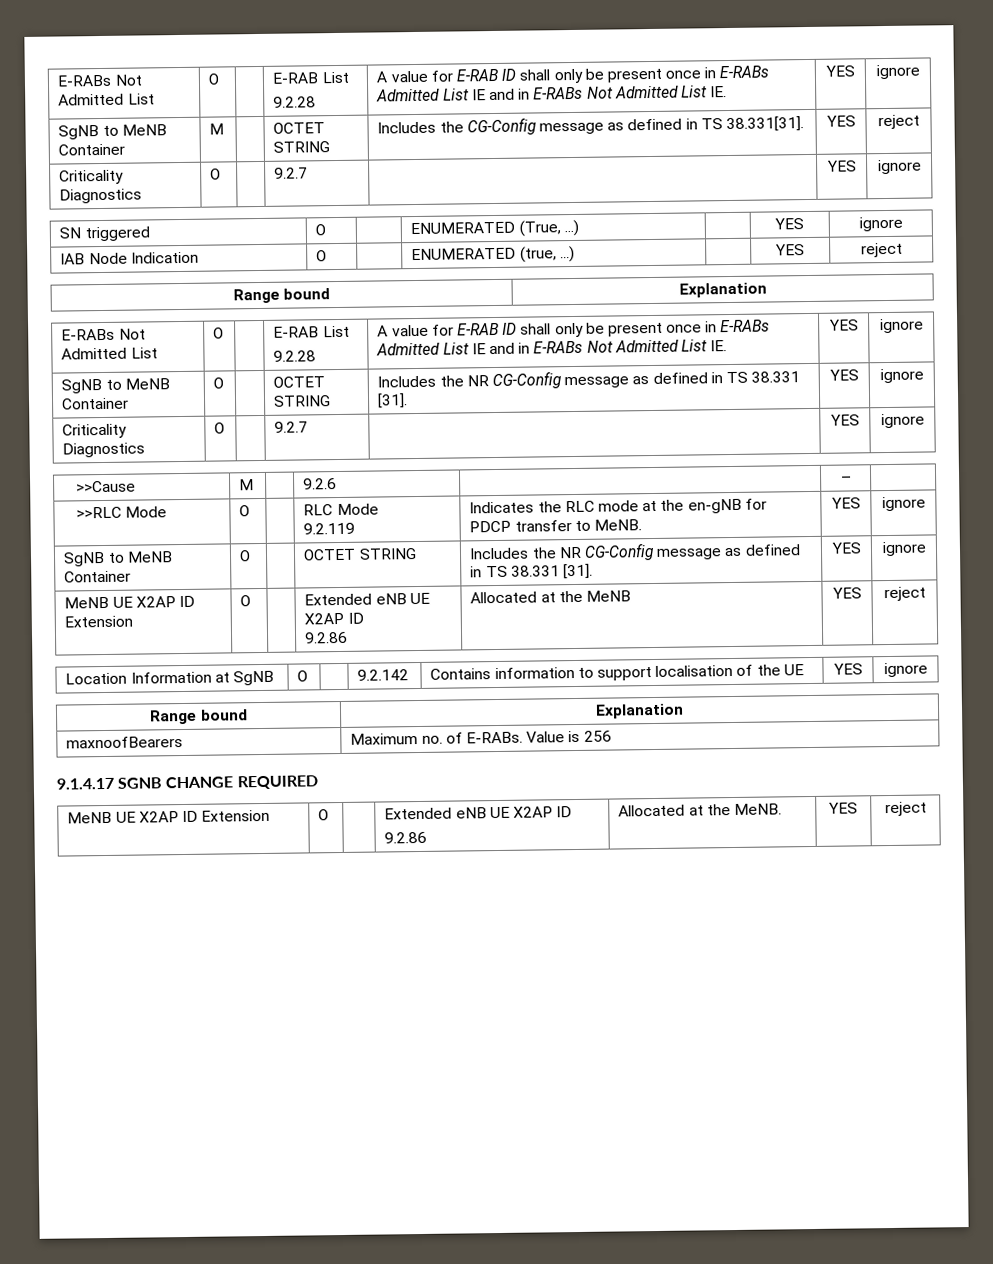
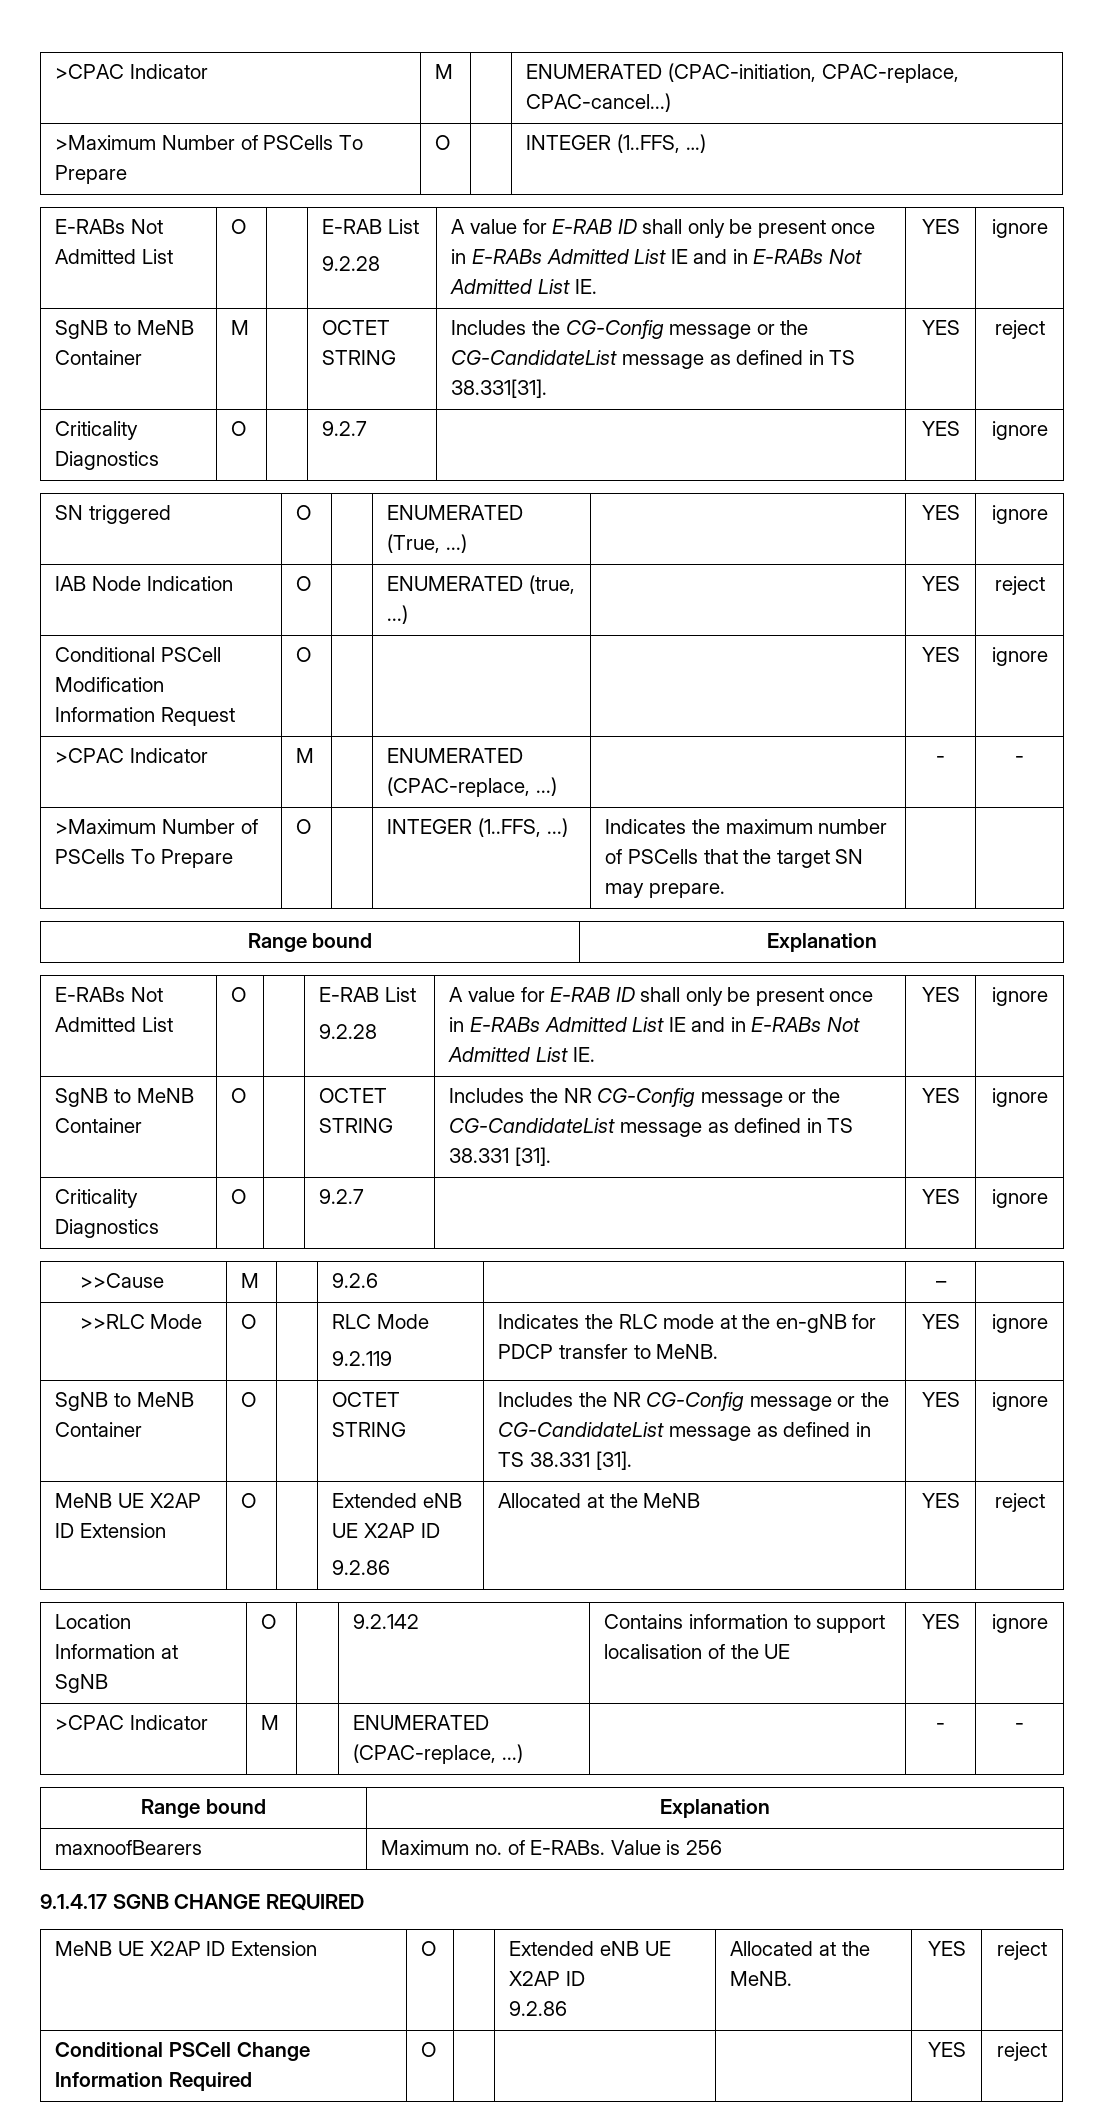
(57, 80) none -> [55,64,209,79] [435,64,454,79] [526,63,959,83] [526,93,672,112] [55,135,363,150] [55,165,128,184] [435,135,451,150] [526,134,706,153] >CPAC Indicator | M | | ENUMERATED (CPAC-initiation, CPAC-replace, CPAC-cancel...) // >Maximum Number of PSCells To Prepare | O | | INTEGER (1..FFS, …) //
(604, 128) none -> [756,320,809,335] [451,350,705,369] or the CG-CandidateList message
(903, 250) none -> [55,647,222,662] [55,677,165,692] [55,707,236,726] [296,647,312,662] [921,647,960,662] [991,647,1048,666] [55,748,209,763] [296,748,315,763] [387,748,524,763] [387,777,558,797] [936,756,945,763] [1015,756,1024,763] [55,819,258,834] [55,849,233,868] [296,819,312,834] [387,818,568,837] [605,819,888,834] [605,849,864,868] [605,883,726,898] // Conditional PSCell Modification Information Request | O | | | | YES | ignore // >CPAC Indicator | M | | ENUMERATED (CPAC-replace, ...) | | - | - // >Maximum Number of PSCells To Prepare | O | | INTEGER (1..FFS, ...) | Indicates the maximum number of PSCells that the target SN may prepare. | |
(630, 382) none -> [788,1088,840,1103] [449,1118,703,1137] or the CG-CandidateList message
(723, 554) none -> [837,1392,889,1407] [498,1422,752,1441] or the CG-CandidateList message
(928, 670) none -> [55,1715,209,1730] [261,1715,280,1730] [353,1715,490,1730] [353,1744,524,1764] [936,1723,945,1730] [1015,1723,1024,1730] // >CPAC Indicator | M | | ENUMERATED (CPAC-replace, ...) | | - | -
(927, 809) none -> [55,2042,310,2061] [55,2072,253,2091] [421,2042,437,2057] [927,2042,966,2057] [997,2042,1047,2061] // Conditional PSCell Change Information Required | O | | | | YES | reject

